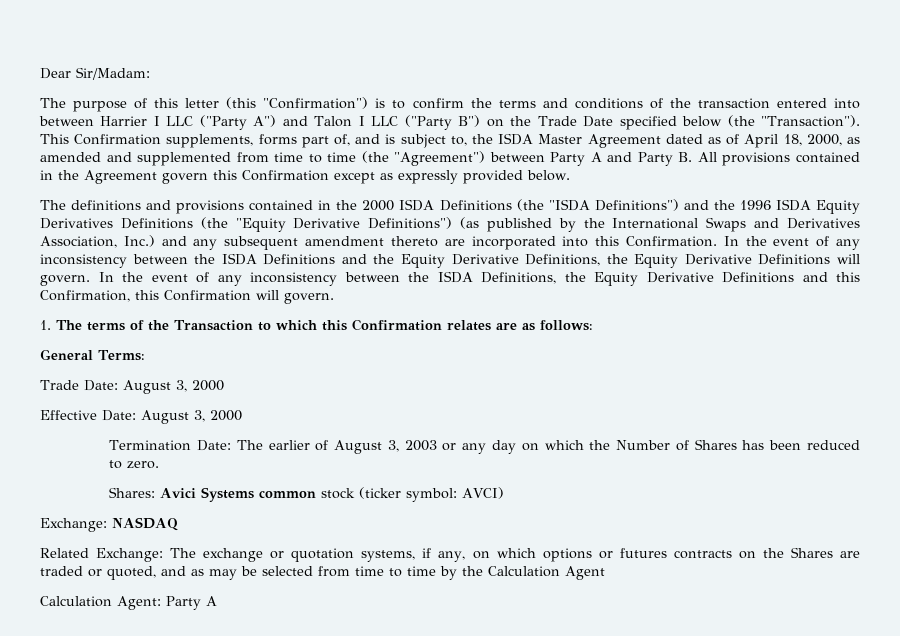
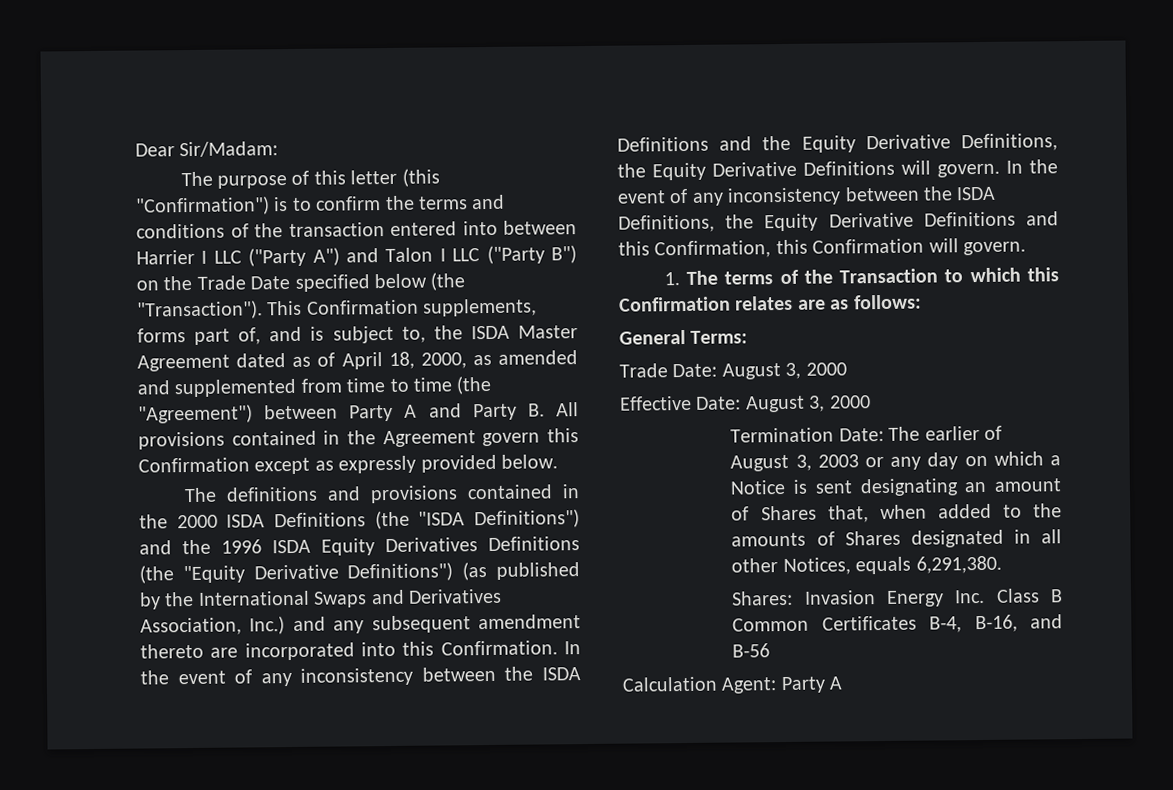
[589,439,861,451] [109,460,160,469] [109,487,505,502] [40,517,178,532] [40,547,860,562] [40,566,605,580] the Number of Shares has been reduced to zero. // Shares: Avici Systems common stock (ticker symbol: AVCI) // Exchange: NASDAQ // Related Exchange: The exchange or quotation systems, if any, on which options or futures contracts on the Shares are traded or quoted, and as may be selected from time to time by the Calculation Agent -> [1050,455,1061,466] [730,478,1061,497] [731,503,1062,523] [731,529,1062,548] [731,555,1002,576] [731,588,1063,607] [732,614,1063,633] [732,643,771,658] a Notice is sent designating an amount of Shares that, when added to the amounts of Shares designated in all other Notices, equals 6,291,380. // Shares: Invasion Energy Inc. Class B Common Certificates B-4, B-16, and B-56

